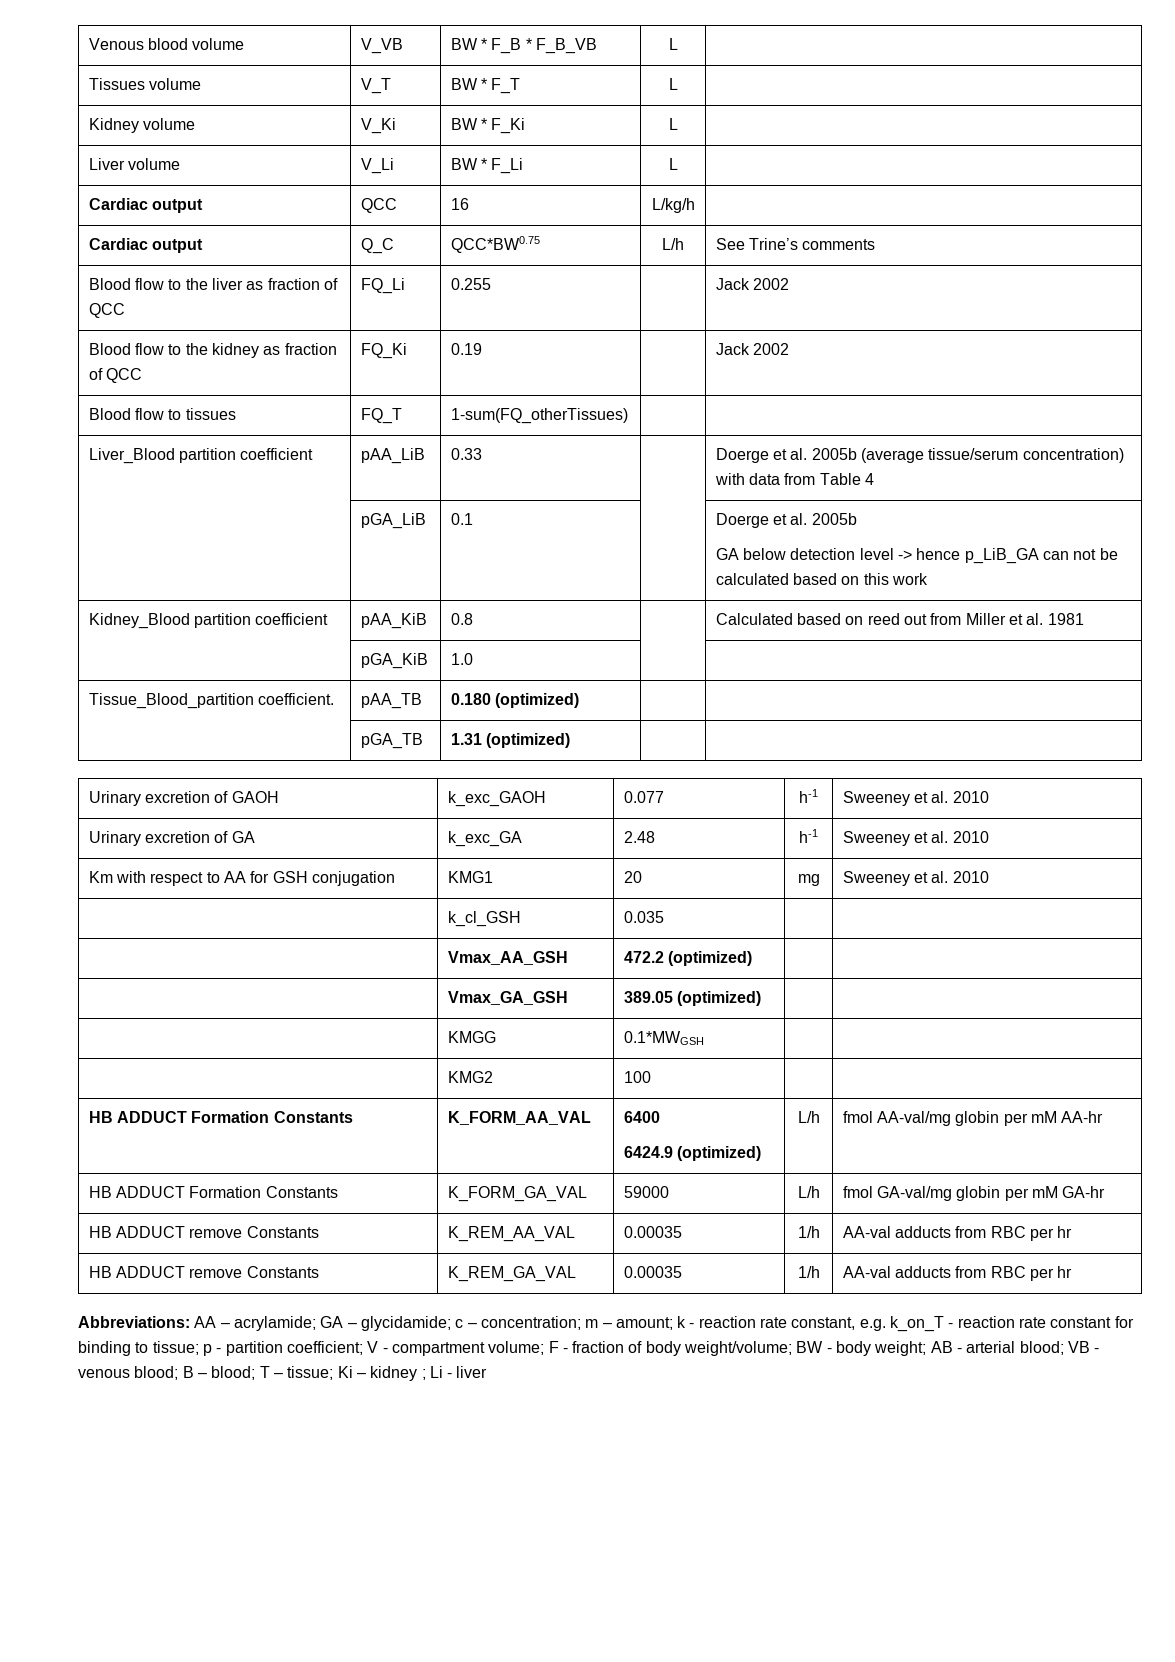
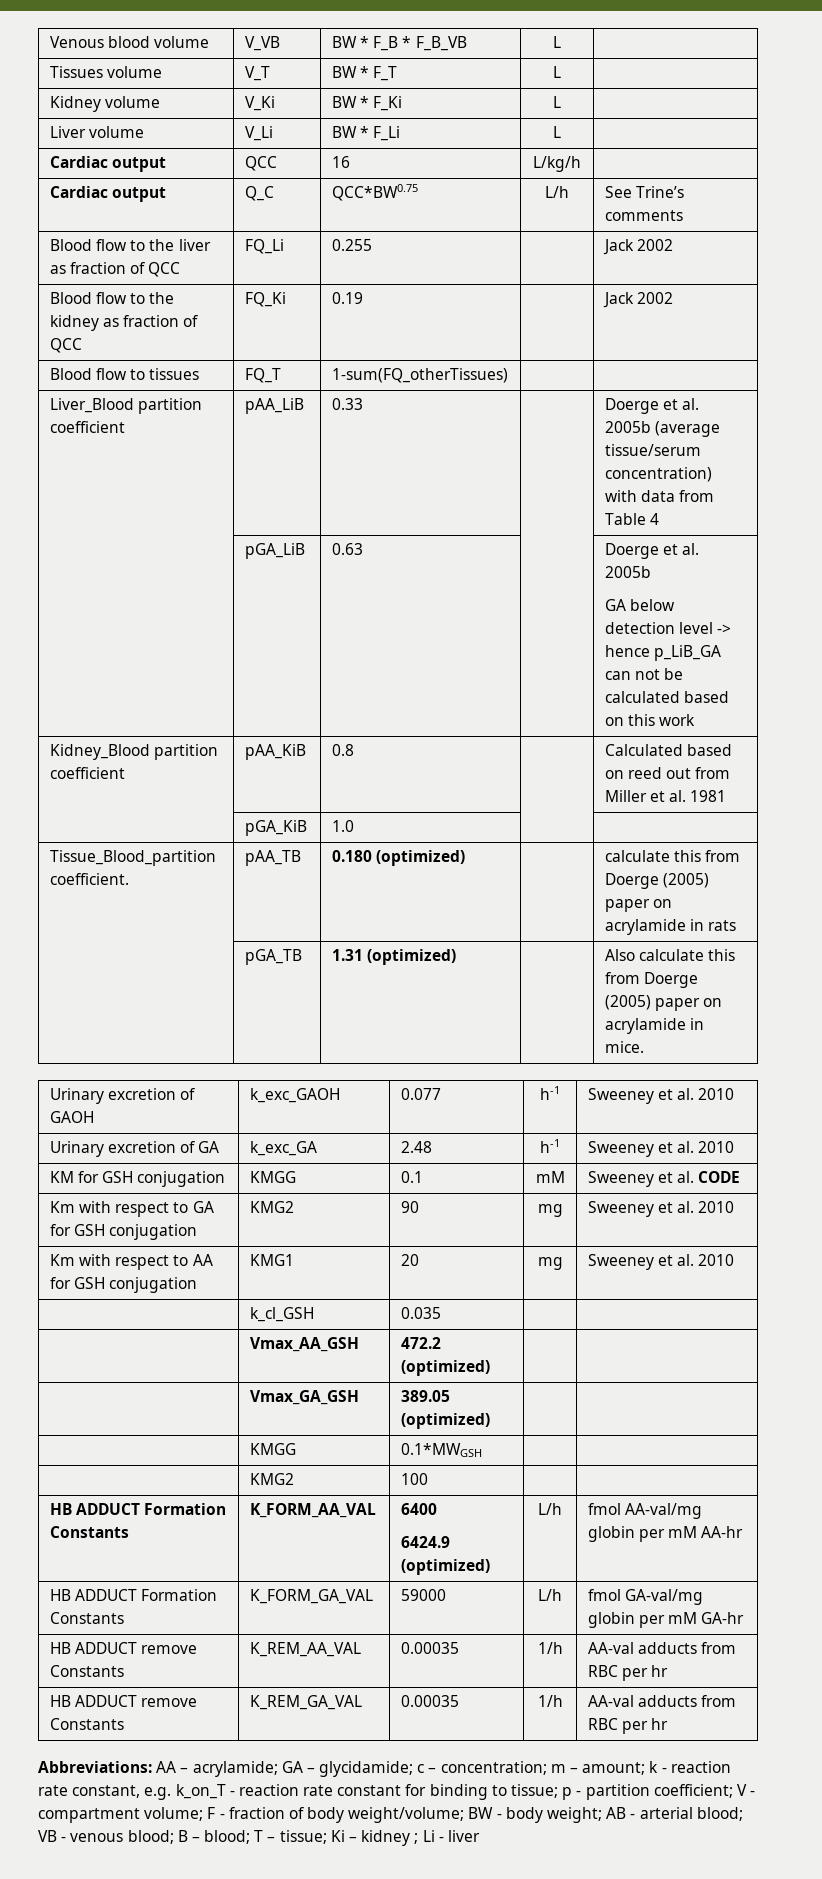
[450,513,473,525] 0.1 -> [331,543,363,555] 0.63
[360,733,423,749] [450,733,571,748] // | pGA_TB | 1.31 (optimized) | | -> [604,850,741,862] [604,873,709,889] [604,899,672,912] [604,919,737,935] [244,949,302,965] [331,949,456,965] [604,949,736,961] [604,972,698,988] [604,995,723,1011] [604,1018,704,1034] [604,1041,644,1053] calculate this from Doerge (2005) paper on acrylamide in rats // | pGA_TB | 1.31 (optimized) | | Also calculate this from Doerge (2005) paper on acrylamide in mice.
(989, 837) none -> [49,1171,226,1187] [249,1171,296,1183] [400,1171,423,1183] [535,1171,565,1183] [587,1171,741,1187] [49,1201,214,1217] [49,1224,198,1240] [249,1201,294,1213] [400,1201,419,1213] [537,1204,563,1217] [587,1201,735,1217] // KM for GSH conjugation | KMGG | 0.1 | mM | Sweeney et al. CODE // Km with respect to GA for GSH conjugation | KMG2 | 90 | mg | Sweeney et al. 2010

